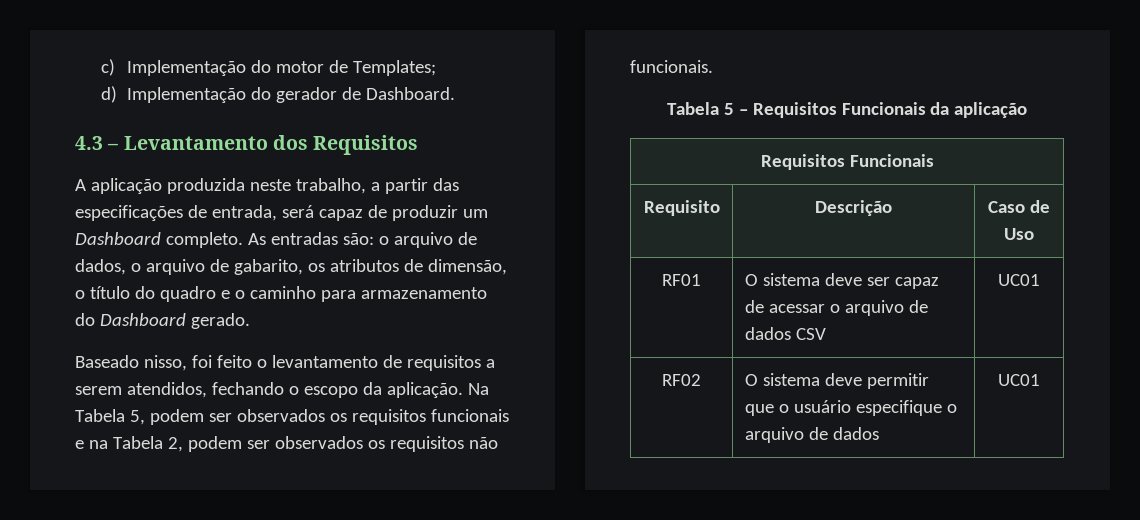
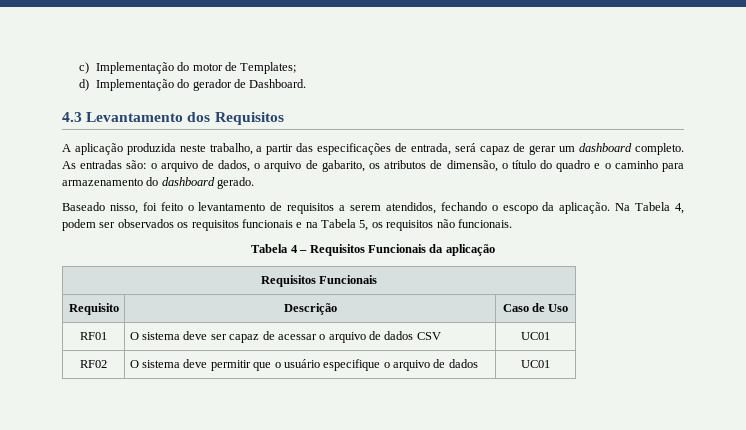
[107,143,119,150] – -> (82, 117) none
[391,205,488,221] [75,232,161,245] produzir um Dashboard -> [529,143,633,155] gerar um dashboard
[99,313,186,326] Dashboard -> [161,177,215,186] dashboard
[129,410,145,425] 5, -> [675,203,685,214] 4,
[167,436,363,452] 2, podem ser observados -> [359,220,369,231] 5,
[723,103,734,115] 5 -> [290,245,298,253] 4

